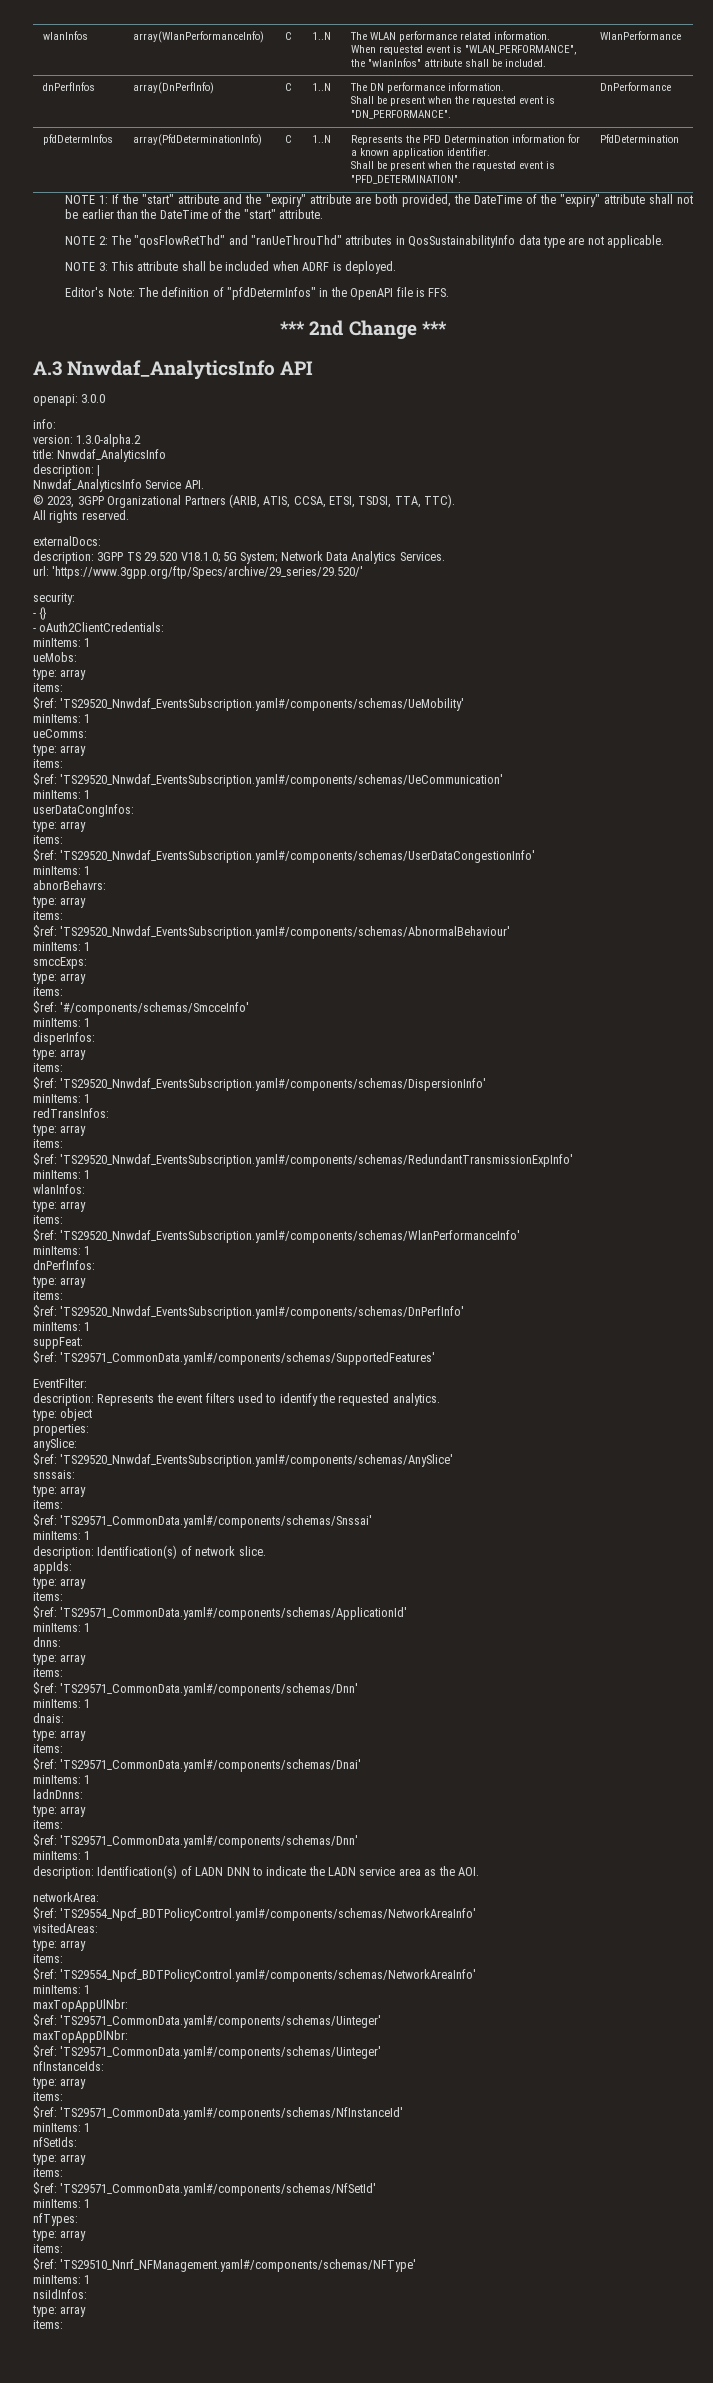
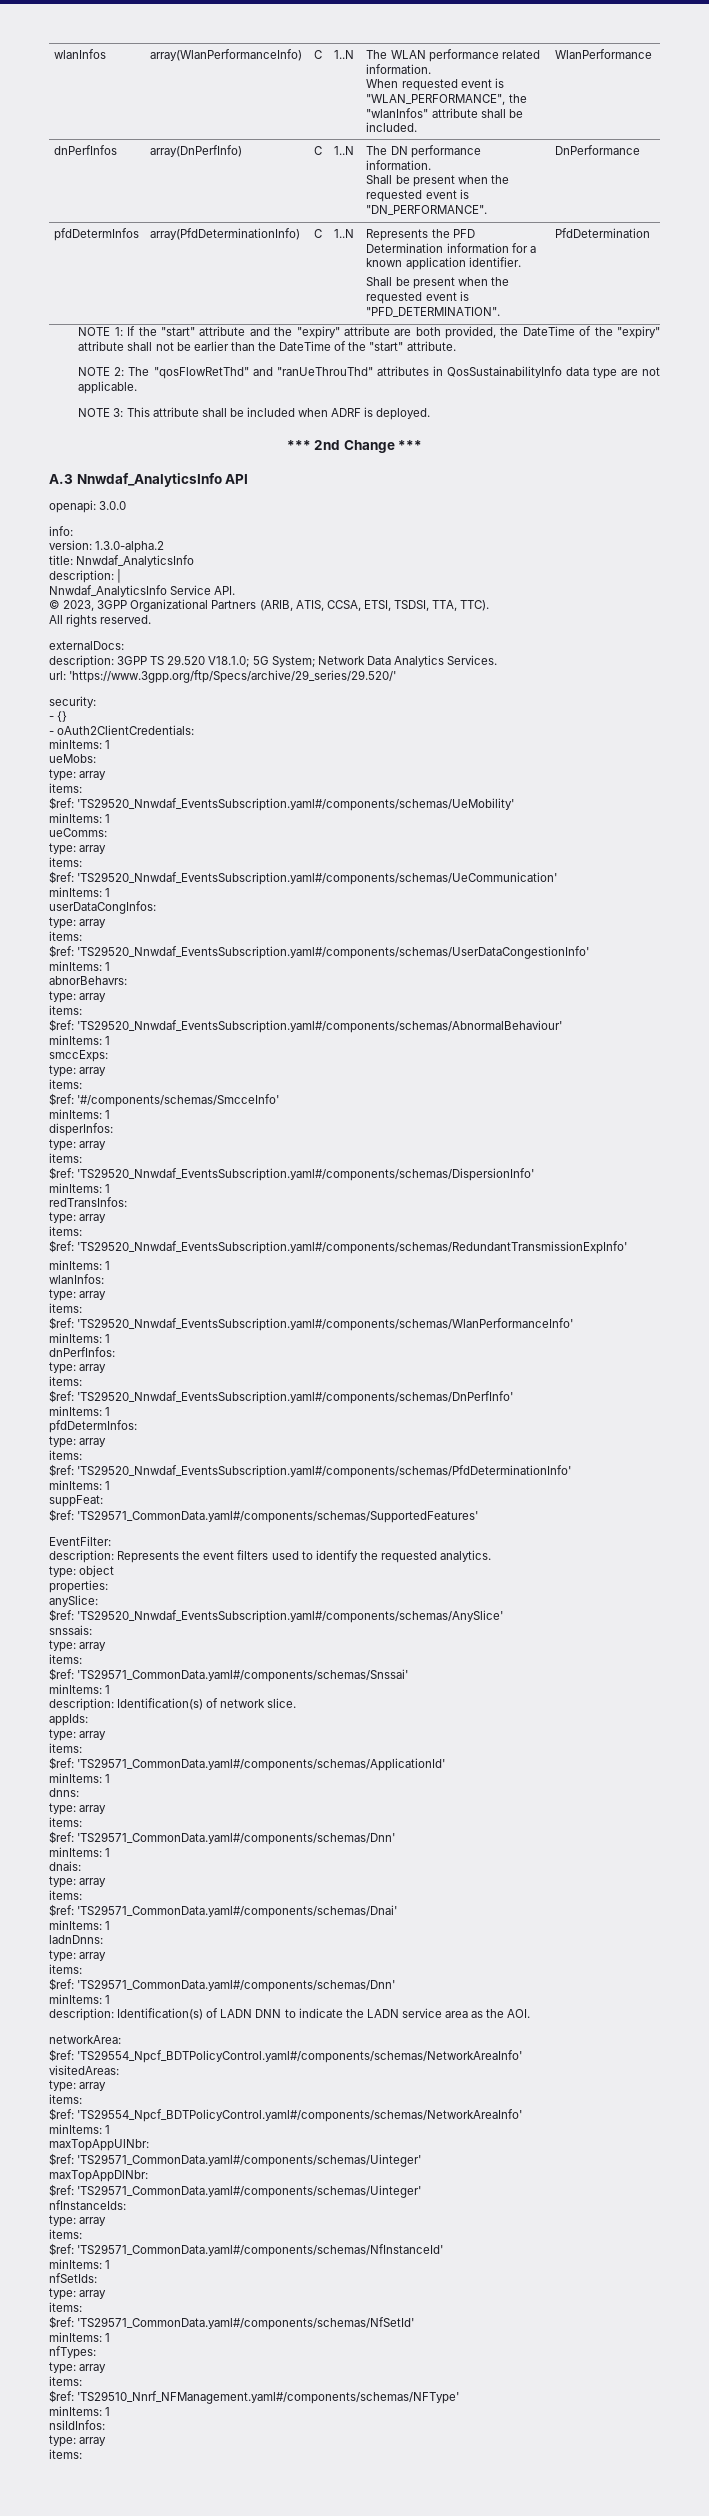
[65,287,450,300] // Editor's Note: The definition of "pfdDetermInfos" in the OpenAPI file is FFS. -> (431, 414) none
(91, 1326) none -> [49,1420,137,1433] [49,1436,107,1448] [49,1450,82,1460] [49,1464,572,1478] [49,1480,111,1490] // pfdDetermInfos: // type: array // items: // $ref: 'TS29520_Nnwdaf_EventsSubscription.yaml#/components/schemas/PfdDeterminationInfo' // minItems: 1

